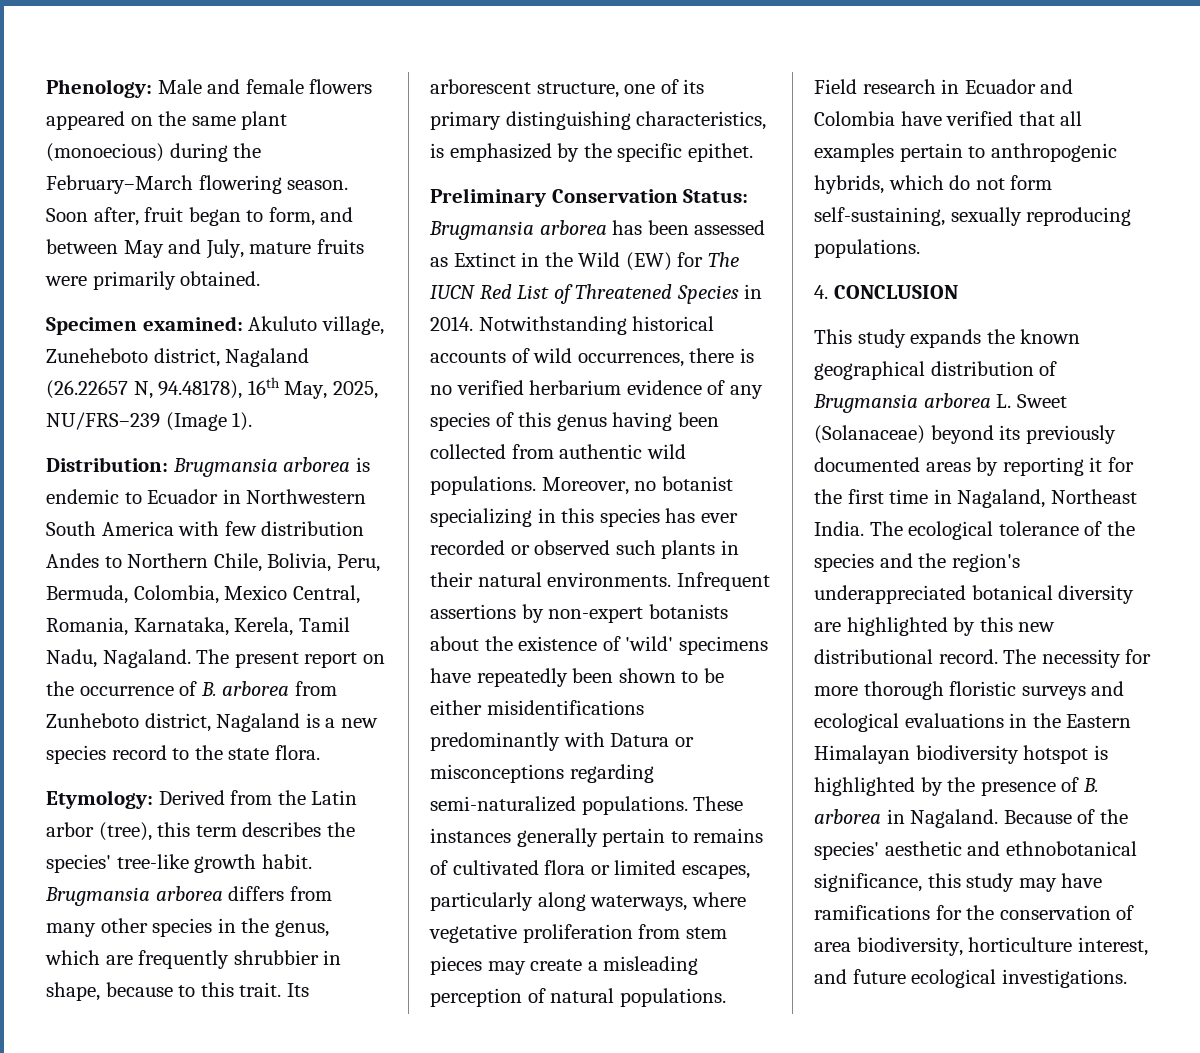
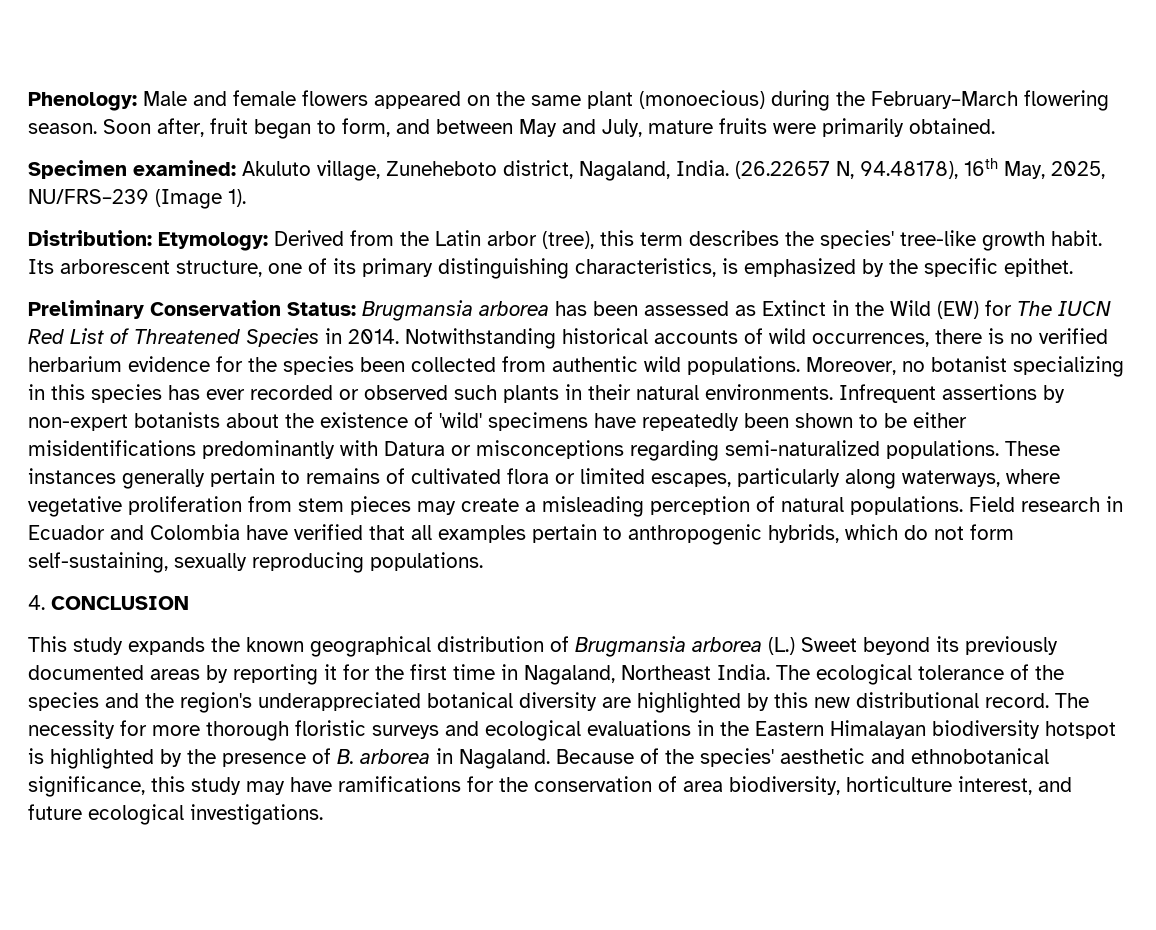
[225,348,310,367] Nagaland -> [579,160,729,181] Nagaland, India.
[172,457,370,477] [46,489,367,504] [46,521,365,536] [46,553,380,572] [46,585,360,604] [46,617,350,636] [46,649,385,668] [46,681,337,696] [46,713,378,732] [46,745,320,764] Brugmansia arborea is endemic to Ecuador in Northwestern South America with few distribution Andes to Northern Chile, Bolivia, Peru, Bermuda, Colombia, Mexico Central, Romania, Karnataka, Kerela, Tamil Nadu, Nagaland. The present report on the occurrence of B. arborea from Zunheboto district, Nagaland is a new species record to the state flora. // -> (152, 238) none
[45,886,332,906] [46,918,329,937] [45,950,342,969] [46,982,282,1001] Brugmansia arborea differs from many other species in the genus, which are frequently shrubbier in shape, because to this trait. -> (1102, 238) none
[707,380,763,399] [430,412,673,431] of any species of this genus having -> [216,356,354,375] for the species
[996,394,1067,408] [814,425,925,444] L. Sweet (Solanaceae) -> [768,637,857,655] (L.) Sweet

